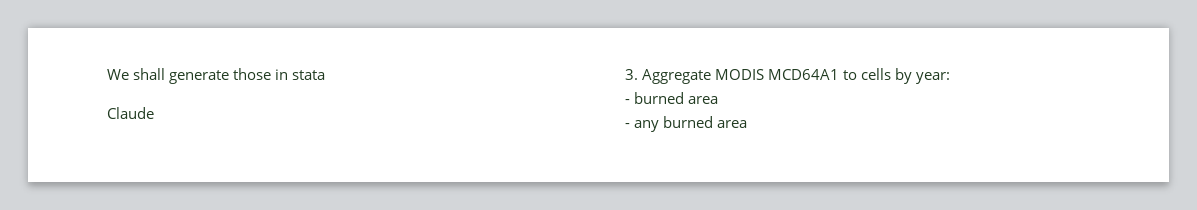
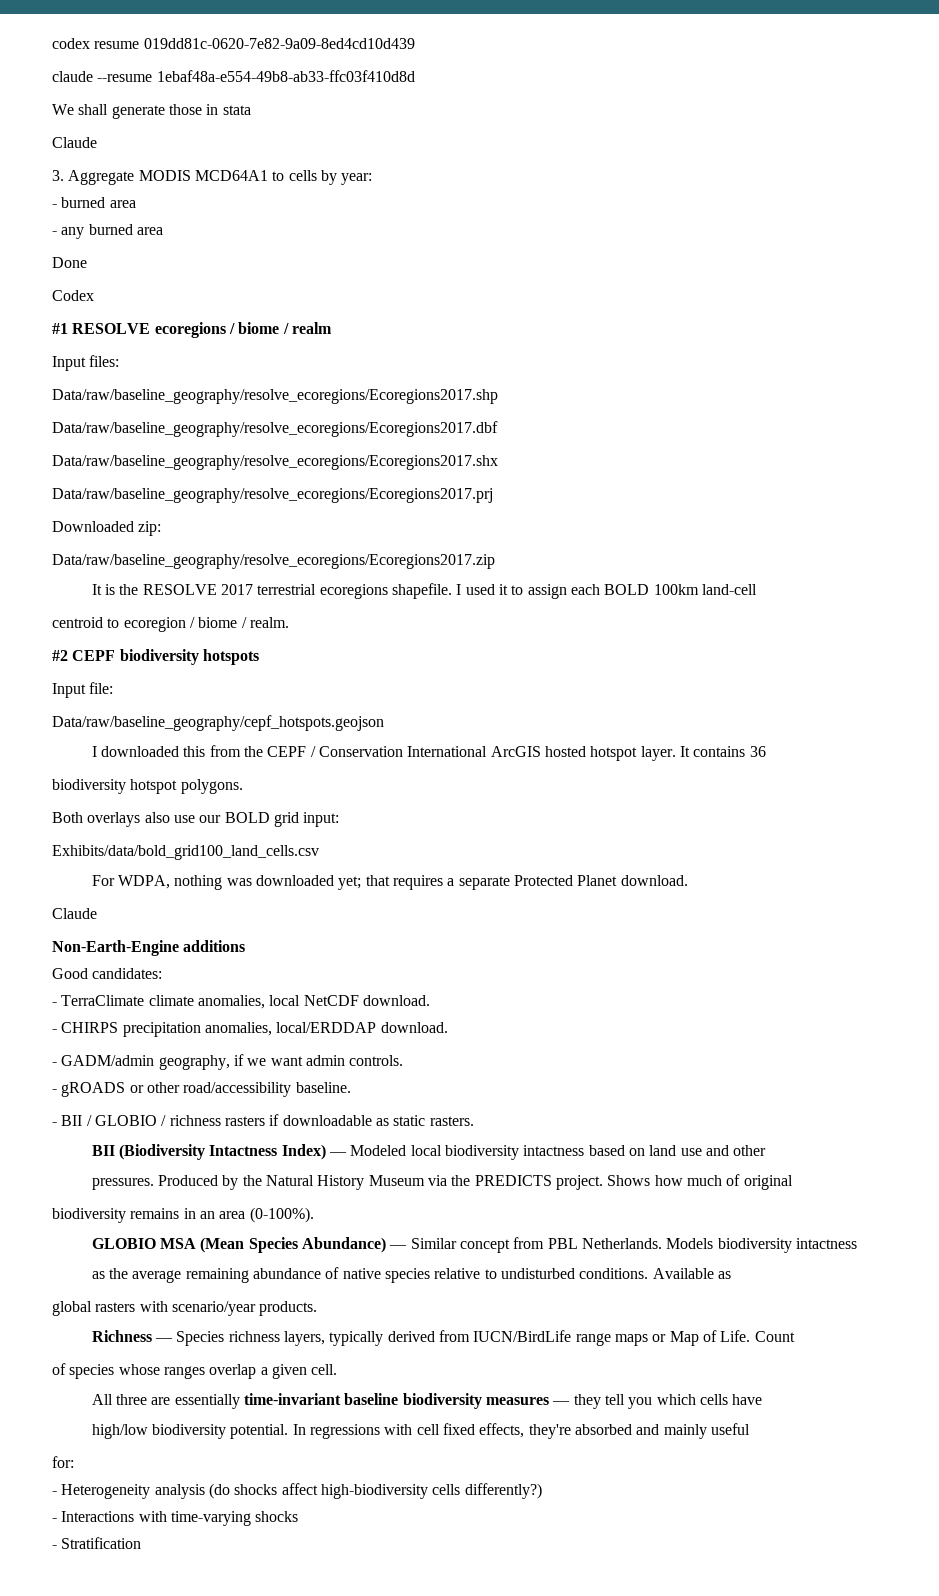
(107, 74) none -> [52,38,415,49] [52,70,415,82] codex resume 019dd81c-0620-7e82-9a09-8ed4cd10d439 // claude --resume 1ebaf48a-e554-49b8-ab33-ffc03f410d8d //
(748, 124) none -> [52,257,87,268] [52,290,94,301] [52,322,332,338] [52,355,120,371] [52,389,498,404] [52,421,498,437] [52,455,498,470] [52,488,493,503] [52,521,162,536] [52,554,495,569] [91,583,757,599] [52,617,289,632] [52,649,259,665] [52,682,114,698] [52,715,384,731] [91,745,766,761] [52,779,243,794] [52,812,340,827] [52,845,319,860] [91,875,688,890] [52,908,97,919] [52,940,246,956] [52,968,163,979] [52,995,430,1009] [52,1022,448,1037] [52,1054,404,1070] [52,1082,351,1097] [52,1114,474,1126] [91,1144,767,1160] [91,1174,793,1190] [52,1207,314,1223] [91,1237,858,1253] [91,1267,732,1283] [52,1301,318,1316] [91,1330,795,1346] [52,1363,338,1379] [91,1393,763,1409] [91,1423,751,1439] [52,1456,74,1468] [52,1483,542,1499] [52,1511,299,1526] [52,1537,142,1549] // Done // Codex // #1 RESOLVE ecoregions / biome / realm // Input files: // Data/raw/baseline_geography/resolve_ecoregions/Ecoregions2017.shp // Data/raw/baseline_geography/resolve_ecoregions/Ecoregions2017.dbf // Data/raw/baseline_geography/resolve_ecoregions/Ecoregions2017.shx // Data/raw/baseline_geography/resolve_ecoregions/Ecoregions2017.prj // Downloaded zip: // Data/raw/baseline_geography/resolve_ecoregions/Ecoregions2017.zip // It is the RESOLVE 2017 terrestrial ecoregions shapefile. I used it to assign each BOLD 100km land-cell // centroid to ecoregion / biome / realm. // #2 CEPF biodiversity hotspots // Input file: // Data/raw/baseline_geography/cepf_hotspots.geojson // I downloaded this from the CEPF / Conservation International ArcGIS hosted hotspot layer. It contains 36 // biodiversity hotspot polygons. // Both overlays also use our BOLD grid input: // Exhibits/data/bold_grid100_land_cells.csv // For WDPA, nothing was downloaded yet; that requires a separate Protected Planet download. // Claude // Non-Earth-Engine additions // Good candidates: // - TerraClimate climate anomalies, local NetCDF download. // - CHIRPS precipitation anomalies, local/ERDDAP download. // - GADM/admin geography, if we want admin controls. // - gROADS or other road/accessibility baseline. // - BII / GLOBIO / richness rasters if downloadable as static rasters. // BII (Biodiversity Intactness Index) — Modeled local biodiversity intactness based on land use and other // pressures. Produced by the Natural History Museum via the PREDICTS project. Shows how much of original // biodiversity remains in an area (0-100%). // GLOBIO MSA (Mean Species Abundance) — Similar concept from PBL Netherlands. Models biodiversity intactness // as the average remaining abundance of native species relative to undisturbed conditions. Available as // global rasters with scenario/year products. // Richness — Species richness layers, typically derived from IUCN/BirdLife range maps or Map of Life. Count // of species whose ranges overlap a given cell. // All three are essentially time-invariant baseline biodiversity measures — they tell you which cells have // high/low biodiversity potential. In regressions with cell fixed effects, they're absorbed and mainly useful // for: // - Heterogeneity analysis (do shocks affect high-biodiversity cells differently?) // - Interactions with time-varying shocks // - Stratification

